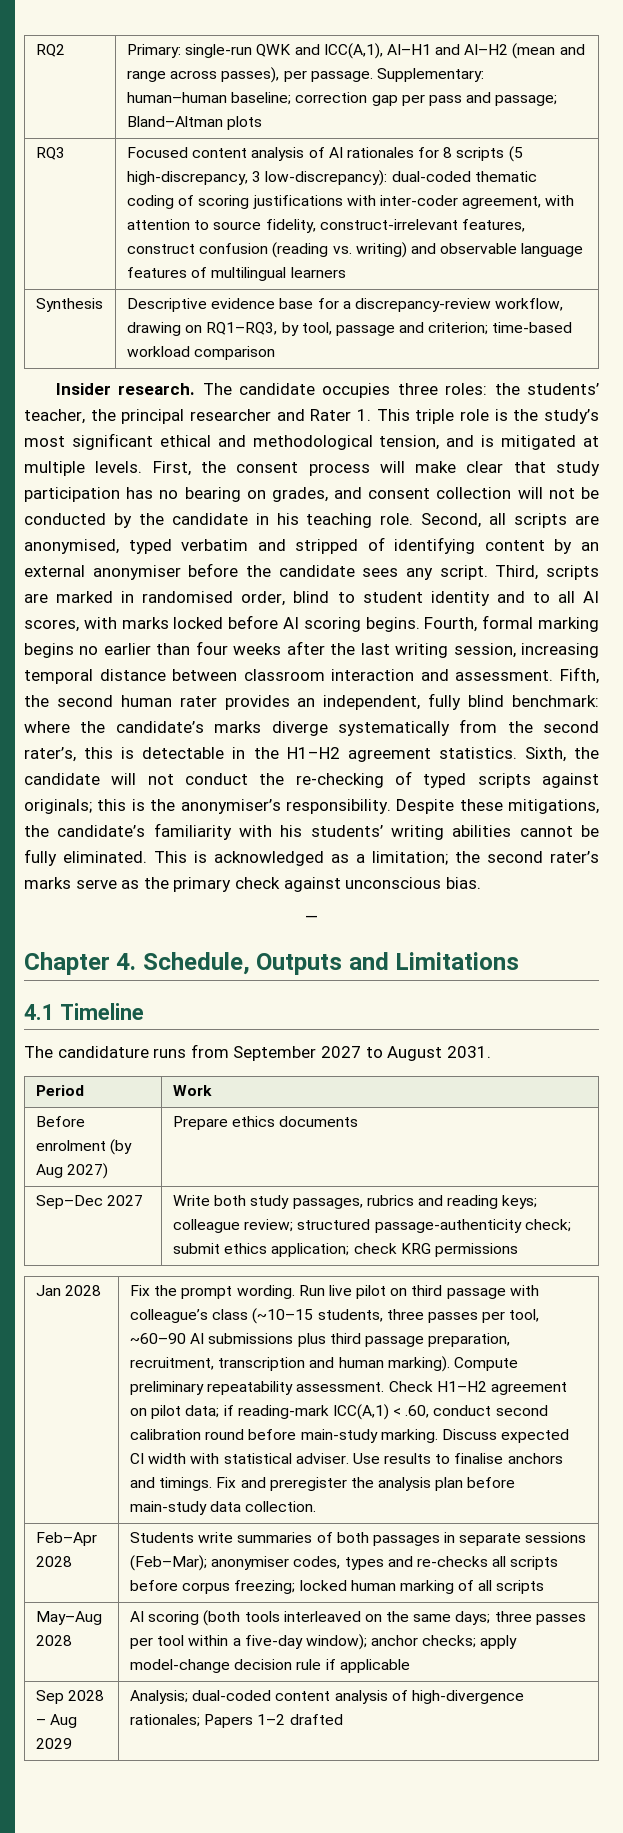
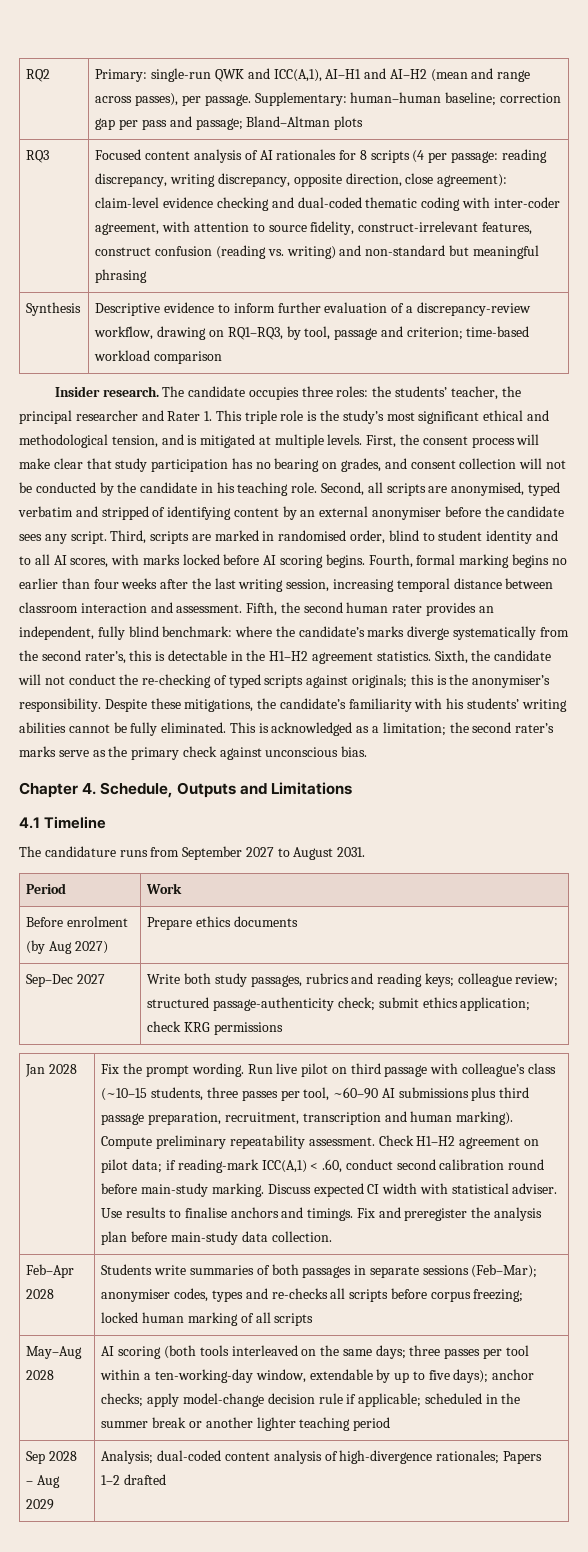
[508,146,523,162] [126,170,537,186] [126,195,343,209] (5 high-discrepancy, 3 low-discrepancy): dual-coded thematic coding of scoring justifications -> [412,149,547,163] [95,173,508,187] [95,197,461,211] (4 per passage: reading discrepancy, writing discrepancy, opposite direction, close agreement): claim-level evidence checking and dual-coded thematic coding
[440,243,584,257] [126,267,346,281] [35,298,103,312] [126,298,339,312] observable language features of multilingual learners // Synthesis | Descriptive evidence base for -> [365,245,539,259] [95,269,148,283] [26,302,82,316] [95,302,405,316] non-standard but meaningful phrasing // Synthesis | Descriptive evidence to inform further evaluation of
[305,915,318,923] // — -> (368, 751) none
[244,1634,367,1650] five-day window); -> [155,1369,489,1383] ten-working-day window, extendable by up to five days);
[339,1659,410,1673] applicable -> [358,1393,521,1407] [101,1417,391,1431] applicable; scheduled in the summer break or another lighter teaching period

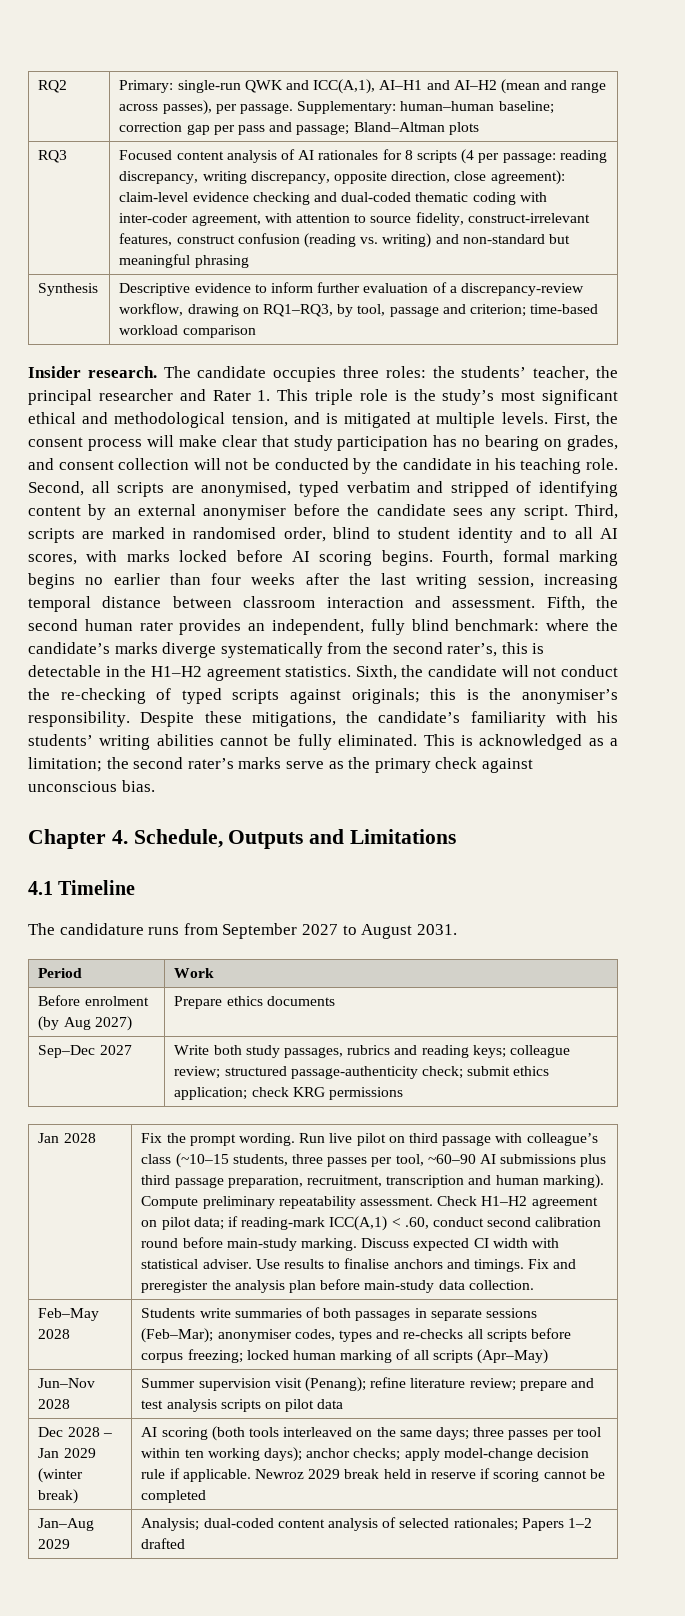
[26,1264,75,1278] Feb–Apr -> [38,1308,100,1321] Feb–May
[26,1346,83,1359] [26,1370,55,1380] // May–Aug 2028 -> [476,1349,548,1364] [38,1378,96,1388] [38,1399,71,1409] [141,1377,594,1392] [141,1399,344,1412] [38,1427,112,1437] [38,1448,96,1458] [38,1468,84,1483] [38,1489,79,1504] (Apr–May) // Jun–Nov 2028 | Summer supervision visit (Penang); refine literature review; prepare and test analysis scripts on pilot data // Dec 2028 – Jan 2029 (winter break)
[144,1369,450,1383] a ten-working-day window, extendable by up to five -> [184,1448,260,1461] ten working
[358,1393,521,1407] [101,1417,391,1431] [26,1451,78,1464] [26,1475,61,1488] applicable; scheduled in the summer break or another lighter teaching period // Sep 2028 – Aug -> [182,1468,605,1482] [141,1490,207,1503] [38,1518,95,1531] applicable. Newroz 2029 break held in reserve if scoring cannot be completed // Jan–Aug
[339,1450,433,1464] high-divergence -> [399,1518,450,1528] selected

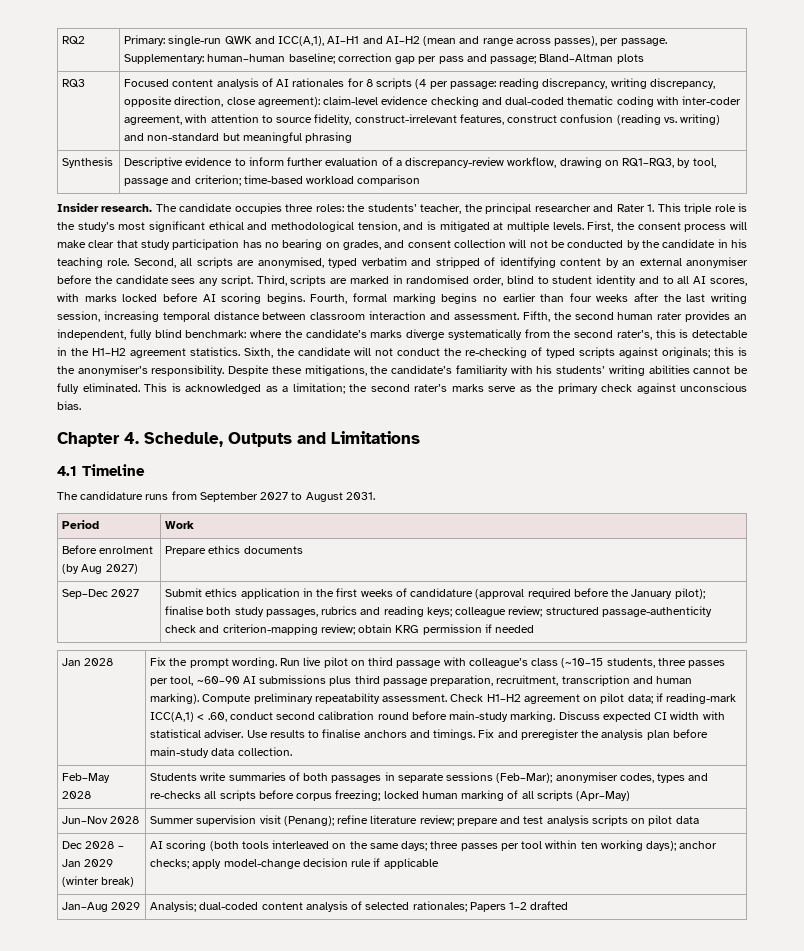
[174,1045,210,1055] Write -> [165,588,705,599] [165,606,205,615] Submit ethics application in the first weeks of candidature (approval required before the January pilot); finalise
[422,1066,550,1079] [174,1087,404,1100] check; submit ethics application; check KRG permissions -> [165,624,535,635] check and criterion-mapping review; obtain KRG permission if needed
[182,1468,605,1482] [141,1490,207,1503] applicable. Newroz 2029 break held in reserve if scoring cannot be completed -> [383,858,439,869] applicable

